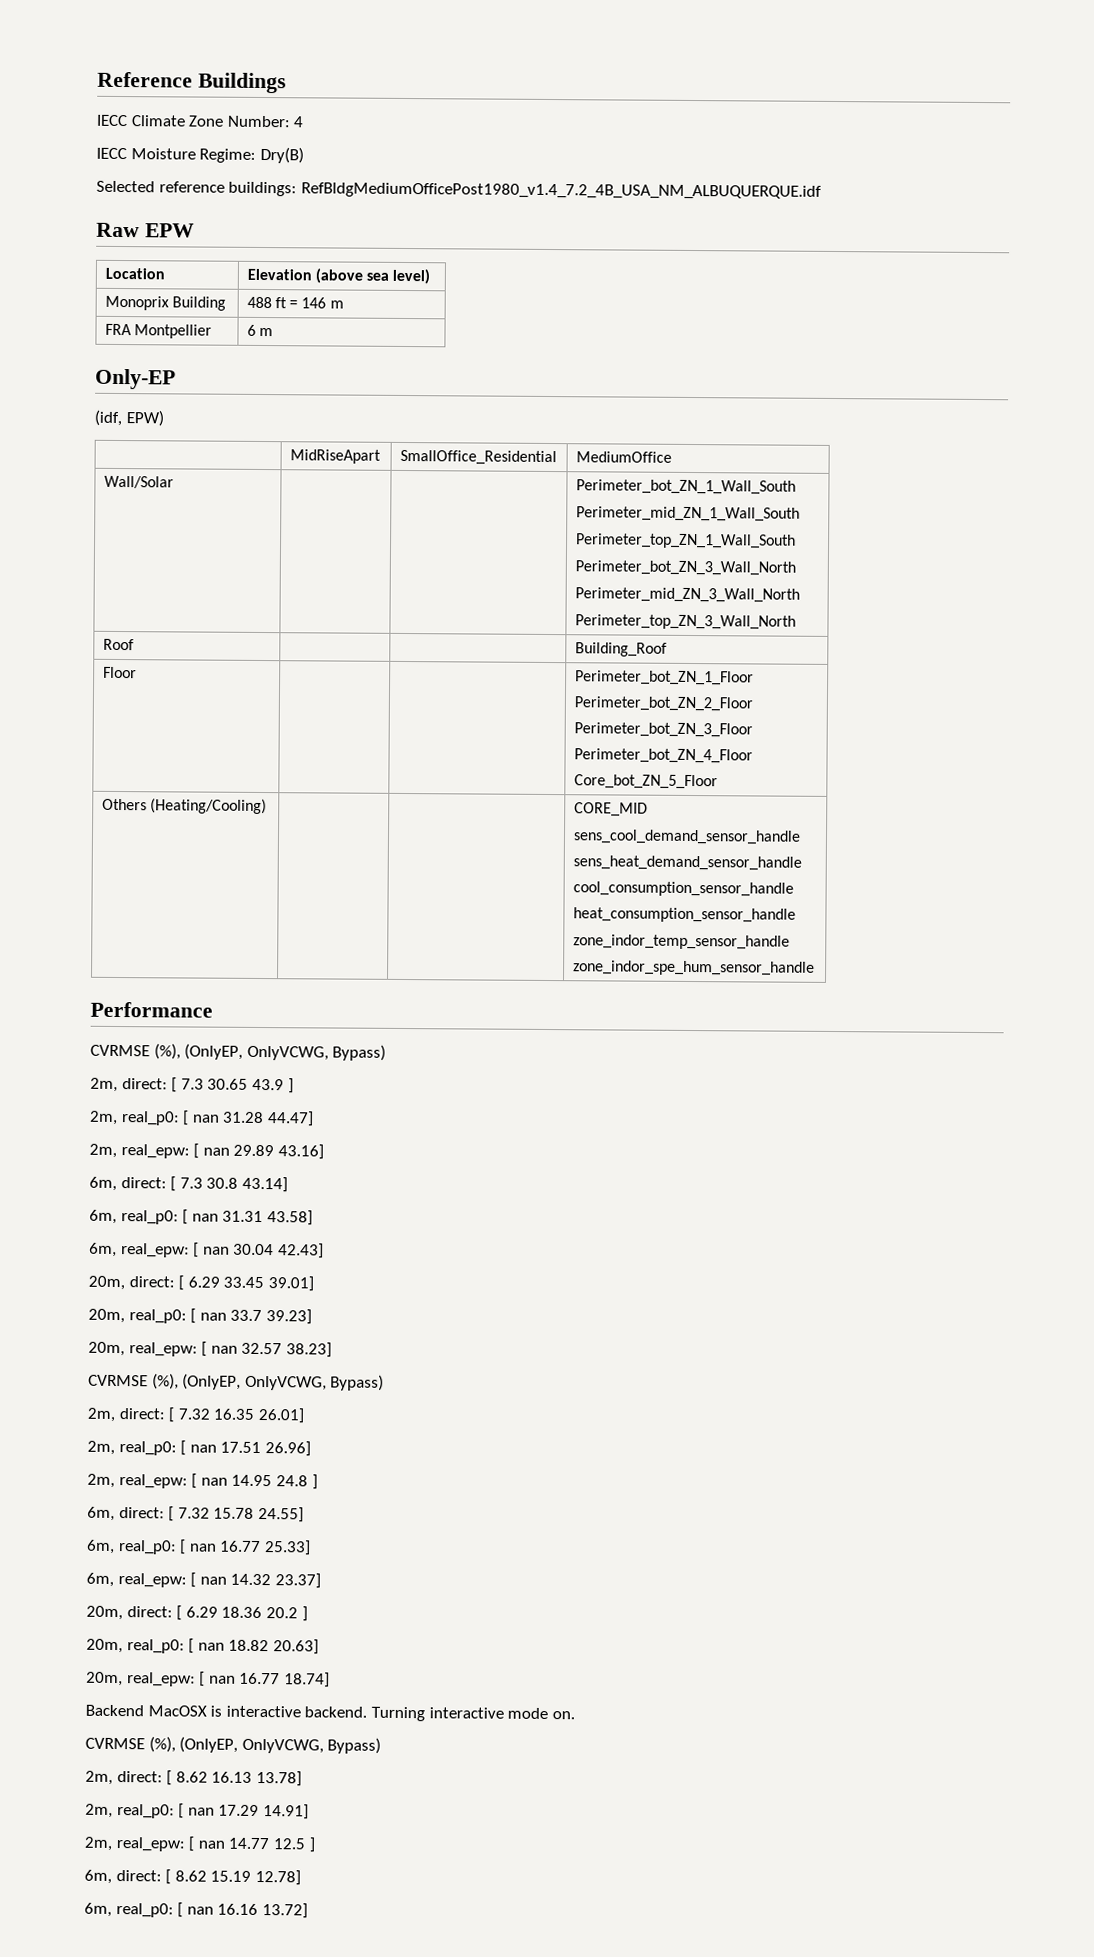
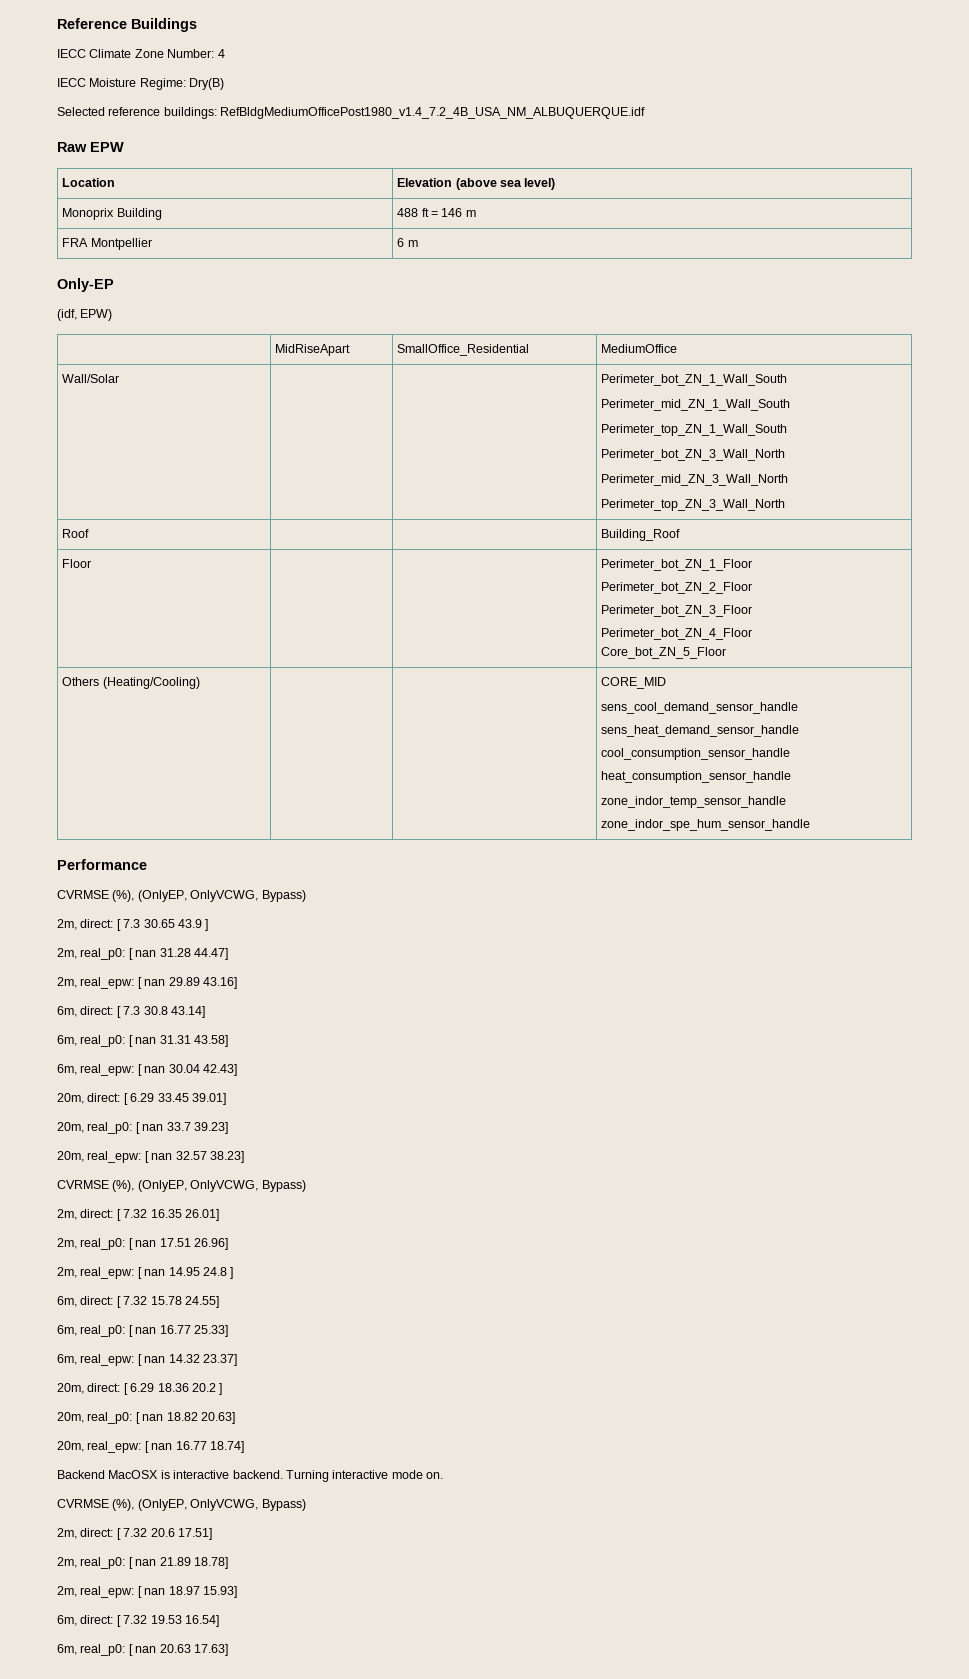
[175,1770,302,1787] [85,1803,309,1820] [84,1836,315,1853] [84,1869,301,1886] [84,1902,308,1919] 8.62 16.13 13.78] // 2m, real_p0: [ nan 17.29 14.91] // 2m, real_epw: [ nan 14.77 12.5 ] // 6m, direct: [ 8.62 15.19 12.78] // 6m, real_p0: [ nan 16.16 13.72] -> [123,1528,212,1540] [57,1557,228,1569] [57,1586,237,1598] [57,1615,219,1627] [57,1644,228,1656] 7.32 20.6 17.51] // 2m, real_p0: [ nan 21.89 18.78] // 2m, real_epw: [ nan 18.97 15.93] // 6m, direct: [ 7.32 19.53 16.54] // 6m, real_p0: [ nan 20.63 17.63]

